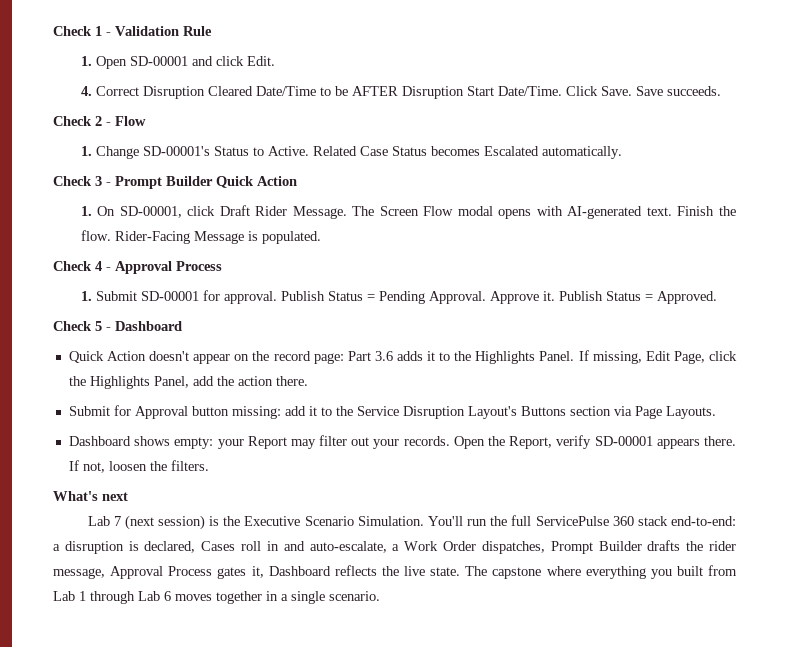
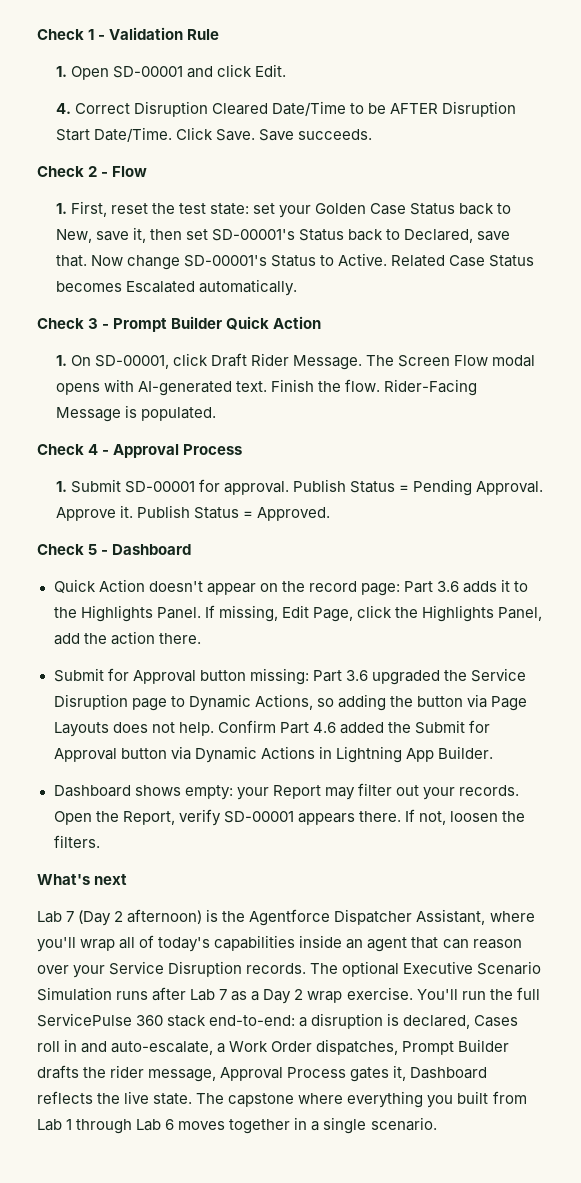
[95,146,139,159] Change -> [70,201,512,218] [55,227,511,243] [55,255,180,270] First, reset the test state: set your Golden Case Status back to New, save it, then set SD-00001's Status back to Declared, save that. Now change
[284,406,716,419] add it to the Service Disruption Layout's Buttons section via Page Layouts. -> [312,668,526,685] [53,694,528,711] [53,720,491,737] [53,746,493,763] Part 3.6 upgraded the Service Disruption page to Dynamic Actions, so adding the button via Page Layouts does not help. Confirm Part 4.6 added the Submit for Approval button via Dynamic Actions in Lightning App Builder.
[124,515,424,530] (next session) is the Executive Scenario Simulation. -> [78,909,535,926] [37,935,522,952] [37,961,542,978] [37,987,413,1004] (Day 2 afternoon) is the Agentforce Dispatcher Assistant, where you'll wrap all of today's capabilities inside an agent that can reason over your Service Disruption records. The optional Executive Scenario Simulation runs after Lab 7 as a Day 2 wrap exercise.

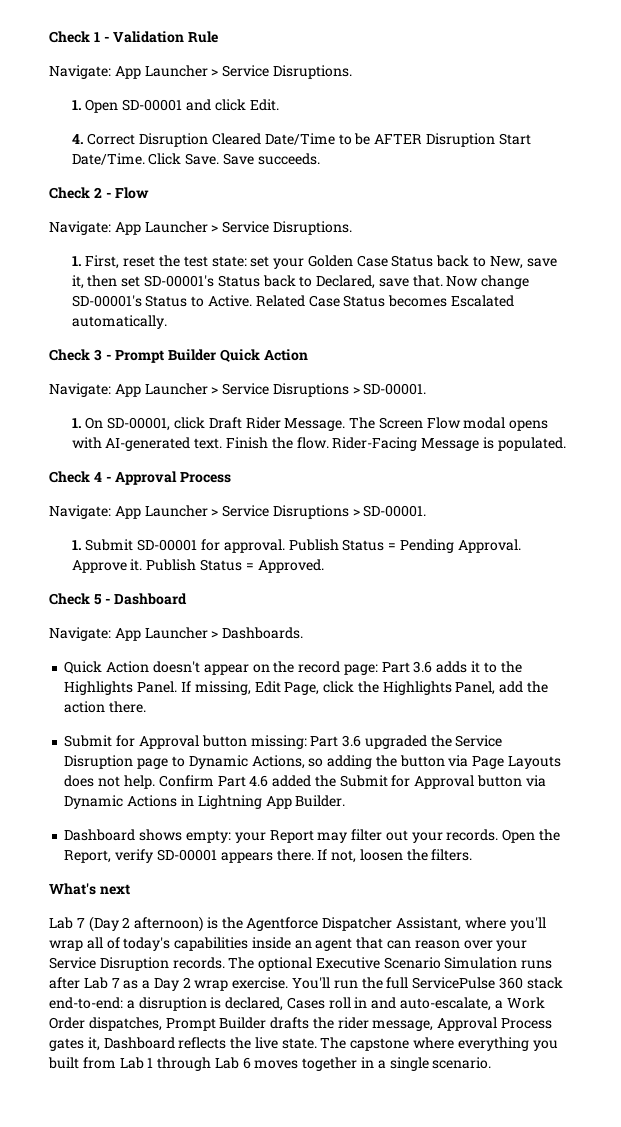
(220, 34) none -> [49,65,352,79] // Navigate: App Launcher > Service Disruptions.
(148, 171) none -> [49,221,352,235] // Navigate: App Launcher > Service Disruptions.
(322, 322) none -> [49,383,427,397] // Navigate: App Launcher > Service Disruptions > SD-00001.
(243, 449) none -> [49,505,427,519] // Navigate: App Launcher > Service Disruptions > SD-00001.
(192, 549) none -> [49,627,304,641] // Navigate: App Launcher > Dashboards.

